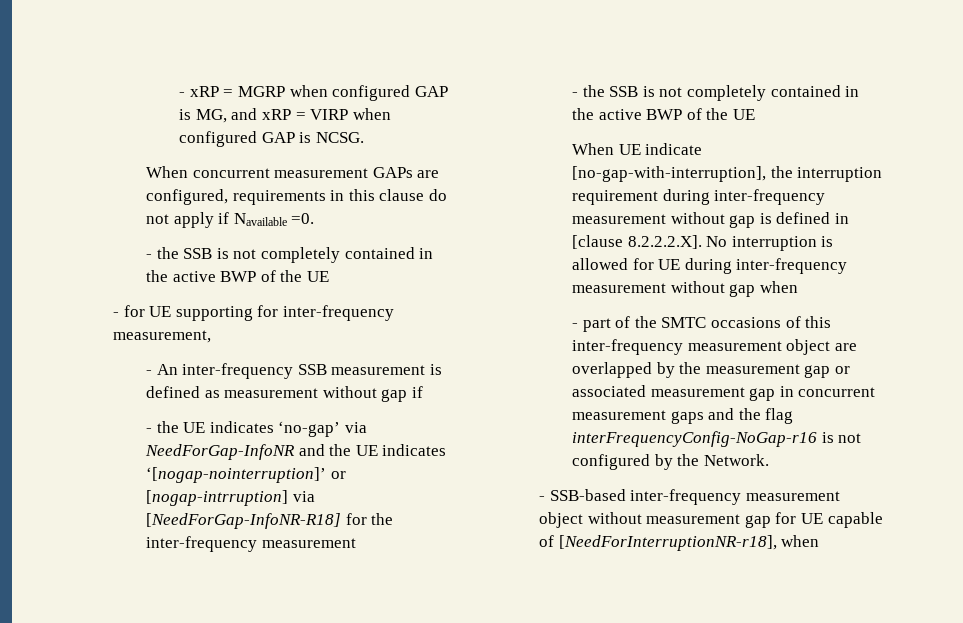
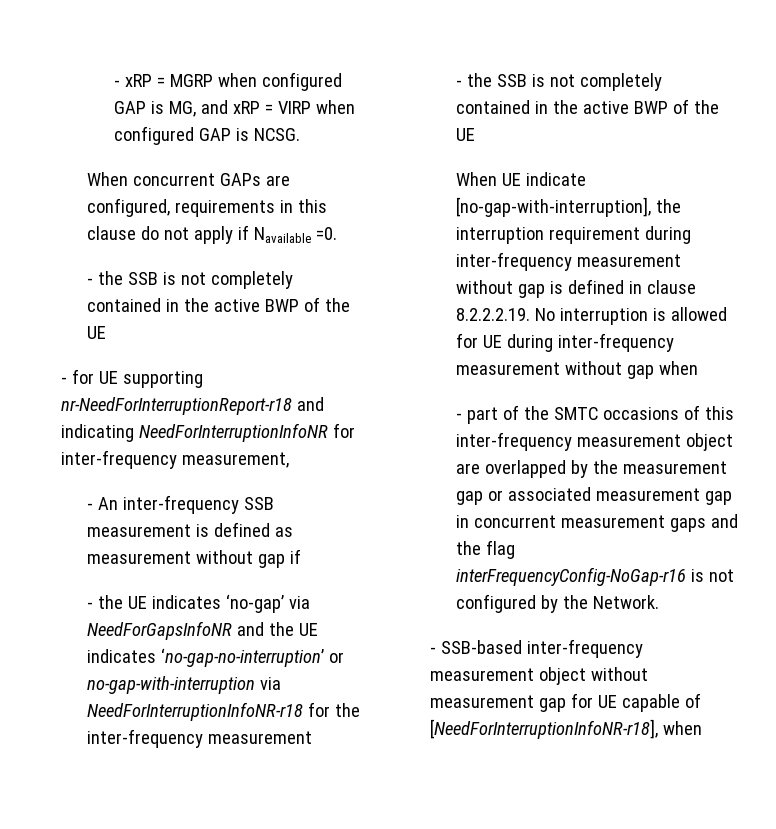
[274,168,369,178] measurement -> (216, 179) none
(253, 313) none -> [61,397,325,415] [61,423,329,442] nr-NeedForInterruptionReport-r18 and indicating NeedForInterruptionInfoNR
[145,444,296,460] NeedForGap-InfoNR -> [87,621,233,640] NeedForGapsInfoNR
[146,467,346,483] [146,490,315,506] [146,513,342,529] ‘[nogap-nointerruption]’ or [nogap-intrruption] via [NeedForGap-InfoNR-R18] -> [161,648,345,667] [87,676,282,694] [87,702,304,721] ‘no-gap-no-interruption’ or no-gap-with-interruption via NeedForInterruptionInfoNR-r18
[572,235,702,249] [clause 8.2.2.2.X]. -> [647,280,697,294] [456,308,531,321] clause 8.2.2.2.19.
[558,535,777,551] [NeedForInterruptionNR-r18], -> [430,719,659,739] [NeedForInterruptionInfoNR-r18],

